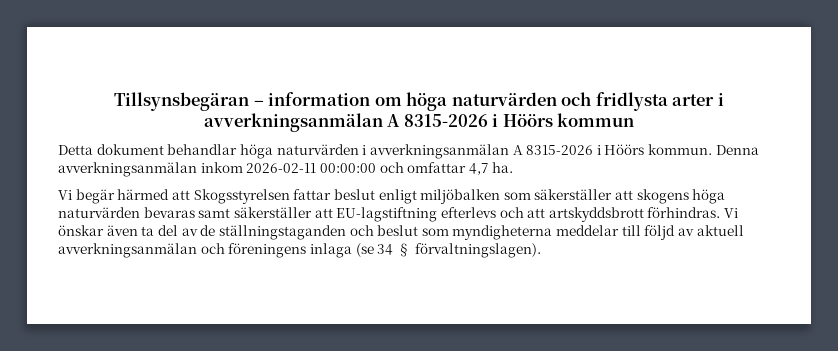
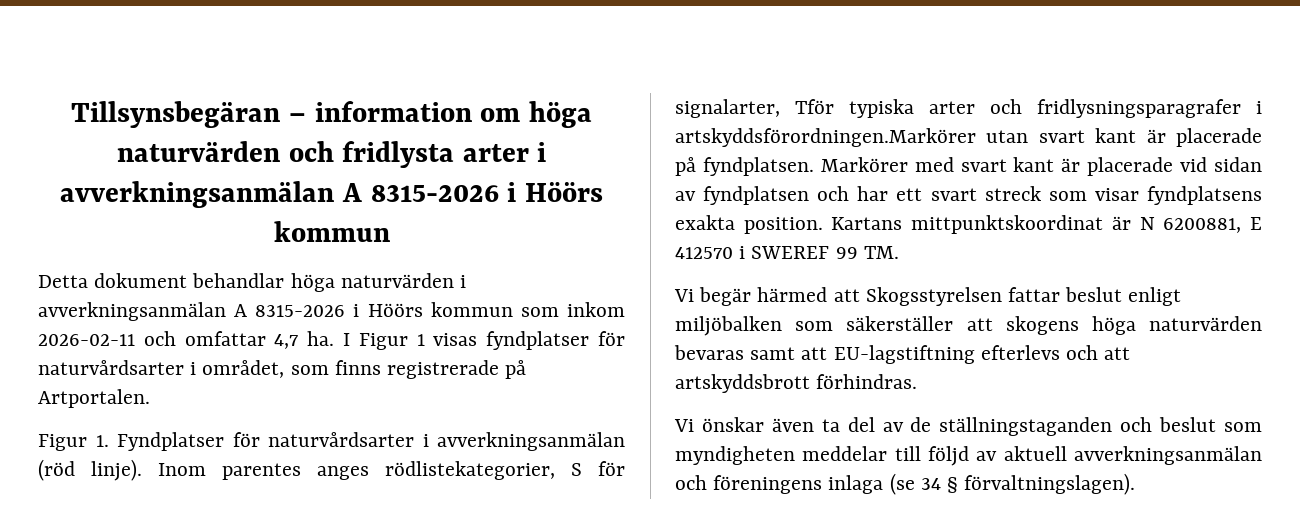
[648,144,759,155] [58,162,197,177] kommun. Denna avverkningsanmälan -> [430,302,559,317] kommun som
[319,163,376,173] 00:00:00 -> (135, 340) none
(513, 167) none -> [343,331,625,350] [38,360,527,379] [38,389,150,408] [38,432,625,451] [38,459,625,481] [675,99,1262,118] [675,128,1263,147] [675,157,1262,176] [675,186,1262,205] [675,215,1262,234] [675,246,899,259] I Figur 1 visas fyndplatser för naturvårdsarter i området, som finns registrerade på Artportalen. // Figur 1. Fyndplatser för naturvårdsarter i avverkningsanmälan (röd linje). Inom parentes anges rödlistekategorier, S för signalarter, Tför typiska arter och fridlysningsparagrafer i artskyddsförordningen.Markörer utan svart kant är placerade på fyndplatsen. Markörer med svart kant är placerade vid sidan av fyndplatsen och har ett svart streck som visar fyndplatsens exakta position. Kartans mittpunktskoordinat är N 6200881, E 412570 i SWEREF 99 TM.
[233,207,312,218] säkerställer -> (796, 353) none
(721, 212) none -> (918, 381) //
[452,225,553,240] myndigheterna -> [675,446,795,465] myndigheten

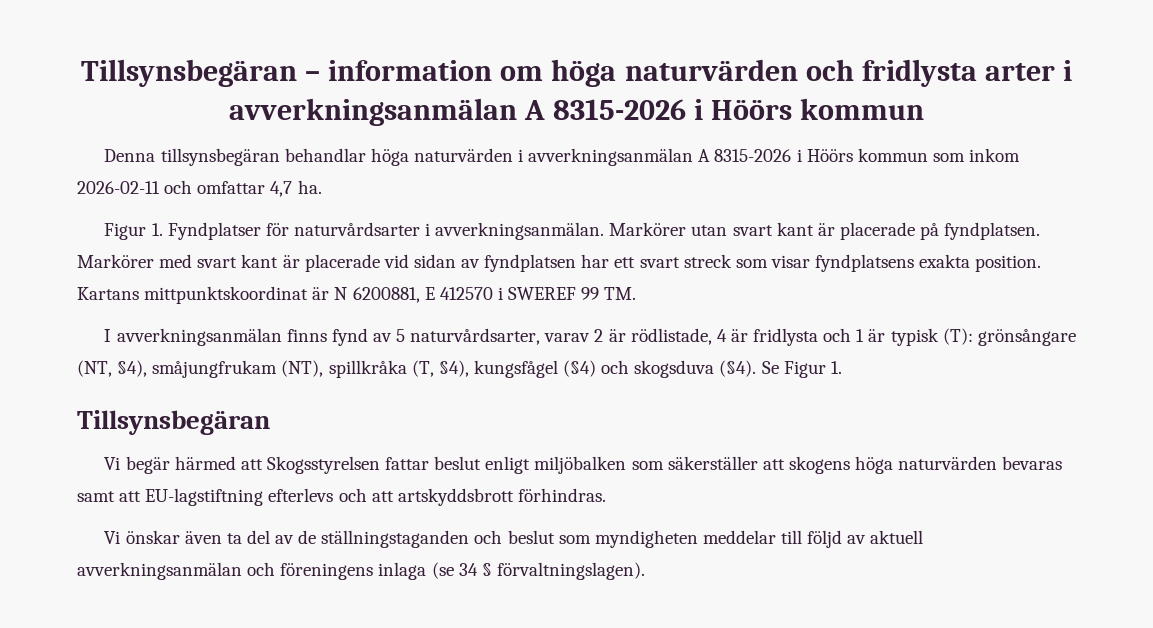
[38,273,188,288] Detta dokument -> [104,148,280,166] Denna tillsynsbegäran
[343,331,625,350] [38,360,527,379] [38,389,150,408] I Figur 1 visas fyndplatser för naturvårdsarter i området, som finns registrerade på Artportalen. -> (322, 187) none
[437,432,625,451] [38,459,625,481] [675,99,1262,118] [675,128,976,147] avverkningsanmälan (röd linje). Inom parentes anges rödlistekategorier, S för signalarter, Tför typiska arter och fridlysningsparagrafer i artskyddsförordningen.Markörer -> [435,222,687,240] avverkningsanmälan. Markörer
[817,186,850,201] och -> (577, 263) none
(899, 252) none -> [104,328,1076,346] [77,360,842,378] [77,410,270,435] // I avverkningsanmälan finns fynd av 5 naturvårdsarter, varav 2 är rödlistade, 4 är fridlysta och 1 är typisk (T): grönsångare (NT, §4), småjungfrukam (NT), spillkråka (T, §4), kungsfågel (§4) och skogsduva (§4). Se Figur 1. // Tillsynsbegäran

